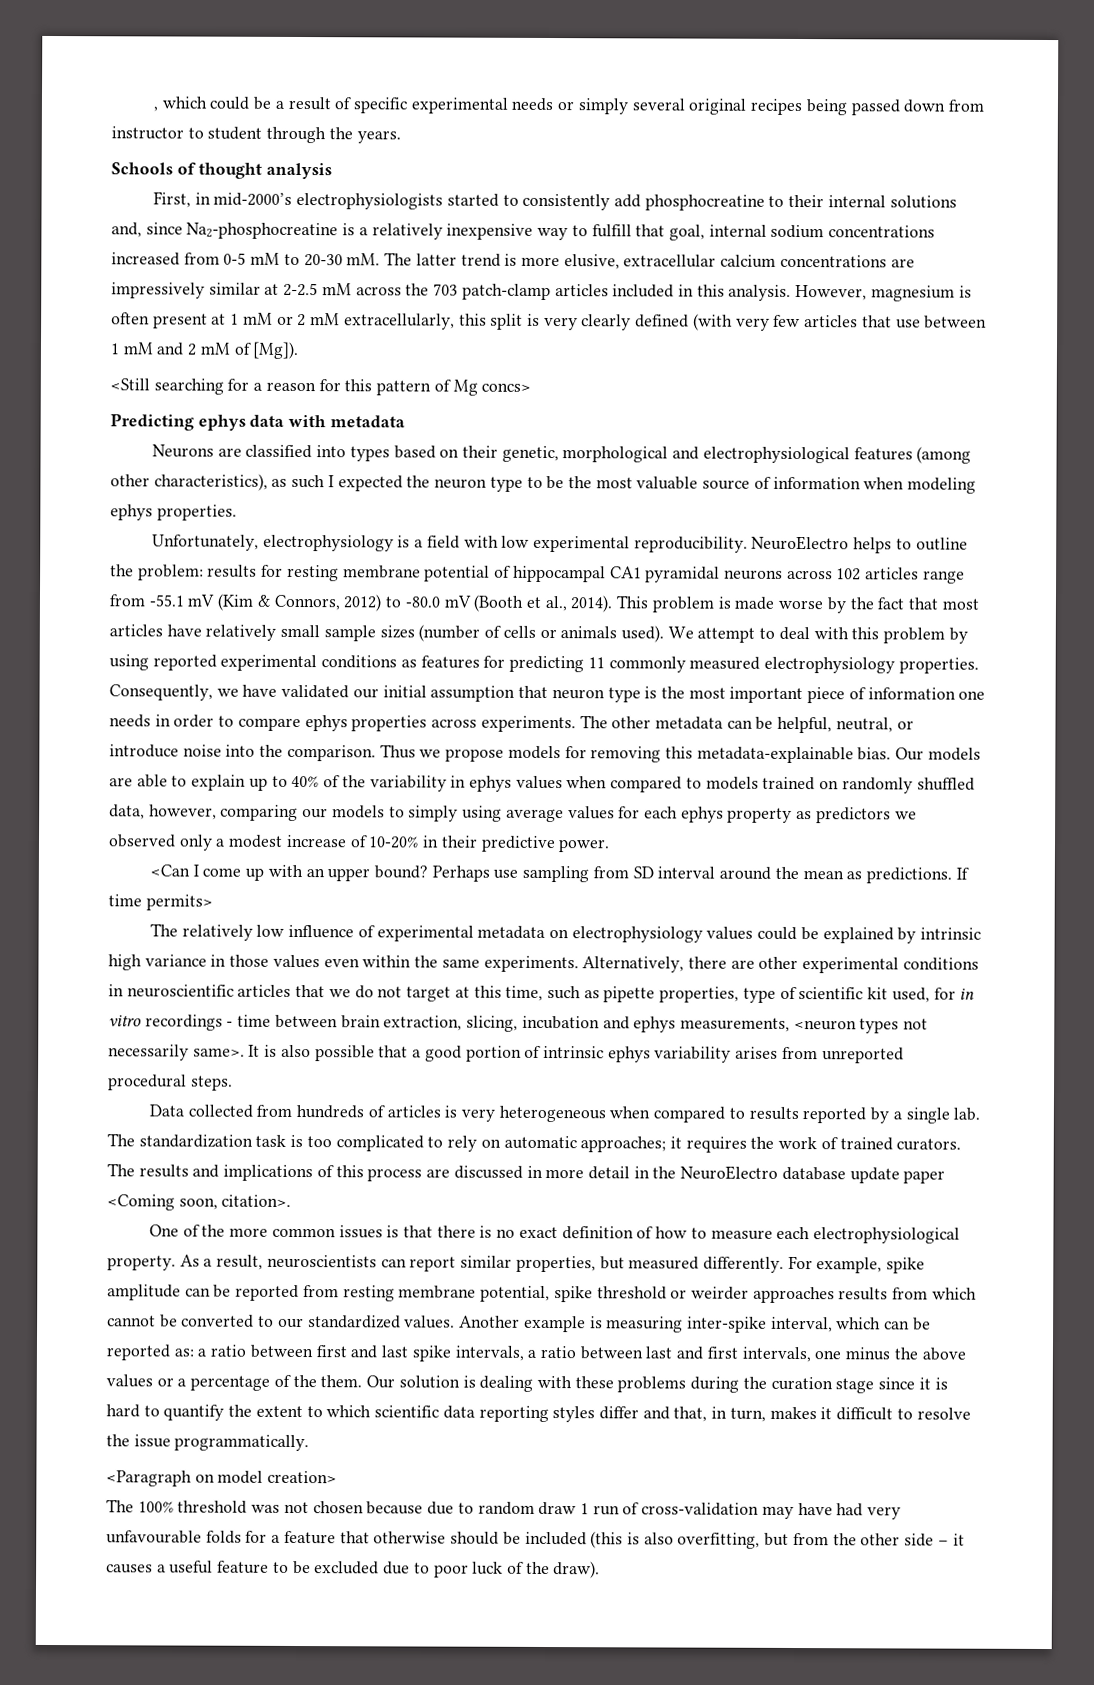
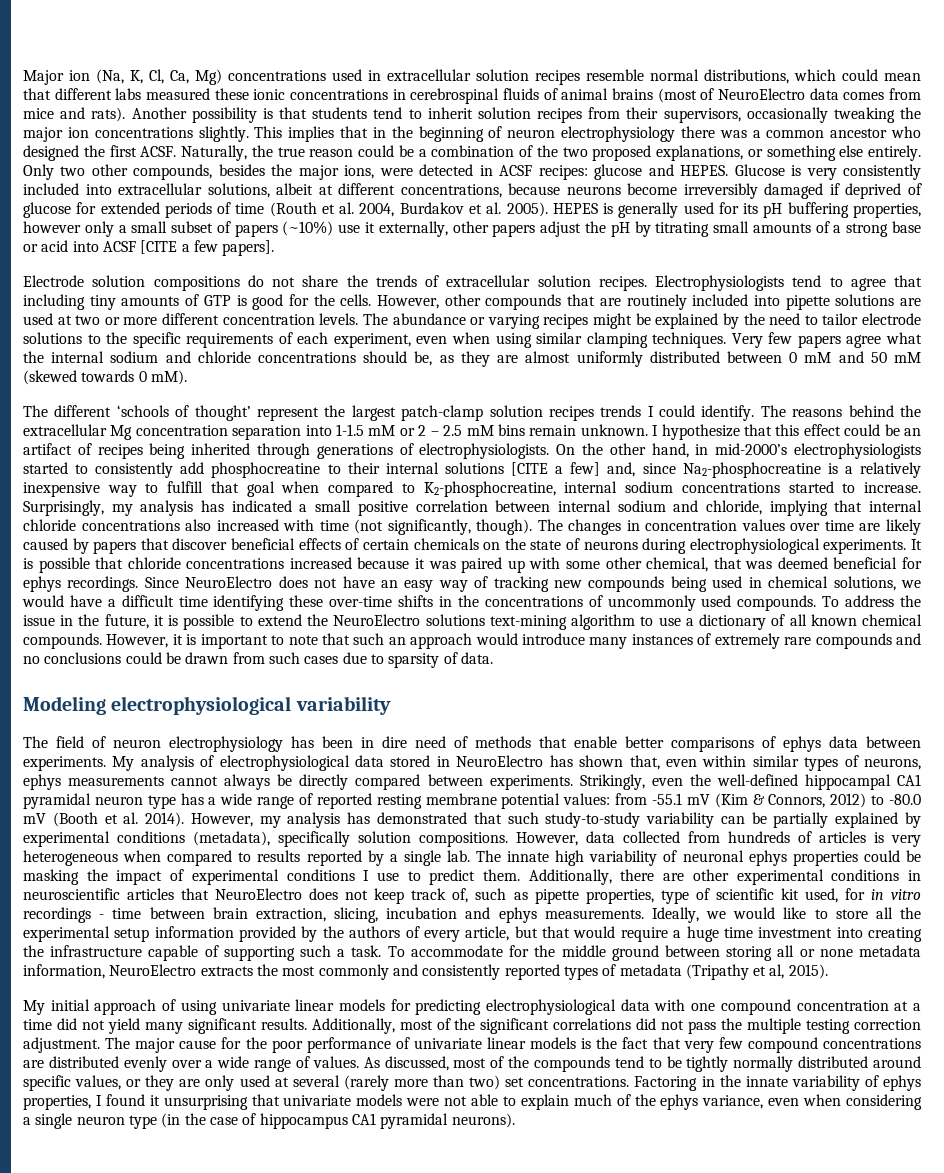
[152,96,984,116] [111,126,401,144] [111,162,333,180] [152,191,191,208] , which could be a result of specific experimental needs or simply several original recipes being passed down from instructor to student through the years. // Schools of thought analysis // First, -> [23,69,921,85] [23,88,921,104] [23,107,921,123] [23,126,922,142] [23,145,921,161] [23,164,922,180] [23,183,922,199] [23,202,921,218] [23,221,921,237] [23,240,275,256] [23,275,922,291] [23,294,922,310] [23,313,921,329] [23,332,922,348] [23,351,922,367] [23,370,187,385] [23,405,922,421] [23,424,921,440] [23,443,689,459] Major ion (Na, K, Cl, Ca, Mg) concentrations used in extracellular solution recipes resemble normal distributions, which could mean that different labs measured these ionic concentrations in cerebrospinal fluids of animal brains (most of NeuroElectro data comes from mice and rats). Another possibility is that students tend to inherit solution recipes from their supervisors, occasionally tweaking the major ion concentrations slightly. This implies that in the beginning of neuron electrophysiology there was a common ancestor who designed the first ACSF. Naturally, the true reason could be a combination of the two proposed explanations, or something else entirely. Only two other compounds, besides the major ions, were detected in ACSF recipes: glucose and HEPES. Glucose is very consistently included into extracellular solutions, albeit at different concentrations, because neurons become irreversibly damaged if deprived of glucose for extended periods of time (Routh et al. 2004, Burdakov et al. 2005). HEPES is generally used for its pH buffering properties, however only a small subset of papers (~10%) use it externally, other papers adjust the pH by titrating small amounts of a strong base or acid into ACSF [CITE a few papers]. // Electrode solution compositions do not share the trends of extracellular solution recipes. Electrophysiologists tend to agree that including tiny amounts of GTP is good for the cells. However, other compounds that are routinely included into pipette solutions are used at two or more different concentration levels. The abundance or varying recipes might be explained by the need to tailor electrode solutions to the specific requirements of each experiment, even when using similar clamping techniques. Very few papers agree what the internal sodium and chloride concentrations should be, as they are almost uniformly distributed between 0 mM and 50 mM (skewed towards 0 mM). // The different ‘schools of thought’ represent the largest patch-clamp solution recipes trends I could identify. The reasons behind the extracellular Mg concentration separation into 1-1.5 mM or 2 – 2.5 mM bins remain unknown. I hypothesize that this effect could be an artifact of recipes being inherited through generations of electrophysiologists. On the other hand,
(957, 202) none -> [511,462,601,476] [CITE a few]
[668,224,936,241] [111,252,915,270] [111,282,972,302] [111,312,988,331] [110,341,300,360] [110,378,532,396] [110,413,405,431] [151,444,972,464] [110,473,977,494] [110,504,237,521] [151,534,968,554] [110,564,965,584] goal, internal sodium concentrations increased from 0-5 mM to 20-30 mM. The latter trend is more elusive, extracellular calcium concentrations are impressively similar at 2-2.5 mM across the 703 patch-clamp articles included in this analysis. However, magnesium is often present at 1 mM or 2 mM extracellularly, this split is very clearly defined (with very few articles that use between 1 mM and 2 mM of [Mg]). // <Still searching for a reason for this pattern of Mg concs> // Predicting ephys data with metadata // Neurons are classified into types based on their genetic, morphological and electrophysiological features (among other characteristics), as such I expected the neuron type to be the most valuable source of information when modeling ephys properties. // Unfortunately, electrophysiology is a field with low experimental reproducibility. NeuroElectro helps to outline the problem: results for resting membrane potential of hippocampal CA1 pyramidal neurons across 102 articles range -> [246,481,922,497] [23,500,922,516] [23,519,921,535] [23,538,922,554] [23,557,922,573] [23,576,922,592] [22,595,922,611] [23,614,922,630] [23,633,922,649] [23,652,493,668] [23,696,391,715] [23,736,921,752] [23,755,921,771] [23,774,921,790] [23,793,611,809] goal when compared to K2-phosphocreatine, internal sodium concentrations started to increase. Surprisingly, my analysis has indicated a small positive correlation between internal sodium and chloride, implying that internal chloride concentrations also increased with time (not significantly, though). The changes in concentration values over time are likely caused by papers that discover beneficial effects of certain chemicals on the state of neurons during electrophysiological experiments. It is possible that chloride concentrations increased because it was paired up with some other chemical, that was deemed beneficial for ephys recordings. Since NeuroElectro does not have an easy way of tracking new compounds being used in chemical solutions, we would have a difficult time identifying these over-time shifts in the concentrations of uncommonly used compounds. To address the issue in the future, it is possible to extend the NeuroElectro solutions text-mining algorithm to use a dictionary of all known chemical compounds. However, it is important to note that such an approach would introduce many instances of extremely rare compounds and no conclusions could be drawn from such cases due to sparsity of data. // Modeling electrophysiological variability // The field of neuron electrophysiology has been in dire need of methods that enable better comparisons of ephys data between experiments. My analysis of electrophysiological data stored in NeuroElectro has shown that, even within similar types of neurons, ephys measurements cannot always be directly compared between experiments. Strikingly, even the well-defined hippocampal CA1 pyramidal neuron type has a wide range of reported resting membrane potential values:
[544,595,979,614] [109,624,968,644] [109,654,979,674] [109,684,986,704] [109,714,914,734] [109,744,981,764] [109,774,975,794] [109,804,917,824] [108,834,611,853] [149,864,969,884] [108,894,213,911] [149,923,982,944] [108,954,685,973] al., 2014). This problem is made worse by the fact that most articles have relatively small sample sizes (number of cells or animals used). We attempt to deal with this problem by using reported experimental conditions as features for predicting 11 commonly measured electrophysiology properties. Consequently, we have validated our initial assumption that neuron type is the most important piece of information one needs in order to compare ephys properties across experiments. The other metadata can be helpful, neutral, or introduce noise into the comparison. Thus we propose models for removing this metadata-explainable bias. Our models are able to explain up to 40% of the variability in ephys values when compared to models trained on randomly shuffled data, however, comparing our models to simply using average values for each ephys property as predictors we observed only a modest increase of 10-20% in their predictive power. // <Can I come up with an upper bound? Perhaps use sampling from SD interval around the mean as predictions. If time permits> // The relatively low influence of experimental metadata on electrophysiology values could be explained by intrinsic high variance in those values even within the same experiments. Alternatively, -> [123,812,922,828] [23,831,921,847] [23,850,922,866] [23,869,612,885] al. 2014). However, my analysis has demonstrated that such study-to-study variability can be partially explained by experimental conditions (metadata), specifically solution compositions. However, data collected from hundreds of articles is very heterogeneous when compared to results reported by a single lab. The innate high variability of neuronal ephys properties could be masking the impact of experimental conditions I use to predict them. Additionally,
[328,985,544,1002] we do not target at this time, -> [215,888,469,904] NeuroElectro does not keep track of,
[679,1017,929,1034] [108,1044,904,1064] [108,1074,233,1091] [148,1104,981,1124] [107,1133,962,1153] [107,1163,946,1184] [107,1194,292,1211] [148,1224,960,1244] [107,1254,926,1274] [107,1284,977,1304] [107,1314,931,1333] [106,1344,966,1363] [106,1374,948,1394] [106,1404,971,1423] [106,1434,310,1452] [106,1470,338,1487] [106,1499,902,1520] [106,1530,965,1549] [106,1560,601,1579] measurements, <neuron types not necessarily same>. It is also possible that a good portion of intrinsic ephys variability arises from unreported procedural steps. // Data collected from hundreds of articles is very heterogeneous when compared to results reported by a single lab. The standardization task is too complicated to rely on automatic approaches; it requires the work of trained curators. The results and implications of this process are discussed in more detail in the NeuroElectro database update paper <Coming soon, citation>. // One of the more common issues is that there is no exact definition of how to measure each electrophysiological property. As a result, neuroscientists can report similar properties, but measured differently. For example, spike amplitude can be reported from resting membrane potential, spike threshold or weirder approaches results from which cannot be converted to our standardized values. Another example is measuring inter-spike interval, which can be reported as: a ratio between first and last spike intervals, a ratio between last and first intervals, one minus the above values or a percentage of the them. Our solution is dealing with these problems during the curation stage since it is hard to quantify the extent to which scientific data reporting styles differ and that, in turn, makes it difficult to resolve the issue programmatically. // <Paragraph on model creation> // The 100% threshold was not chosen because due to random draw 1 run of cross-validation may have had very unfavourable folds for a feature that otherwise should be included (this is also overfitting, but from the other side – it causes a useful feature to be excluded due to poor luck of the draw). -> [544,907,921,923] [23,926,922,942] [23,945,922,961] [23,964,828,980] [23,999,922,1015] [23,1018,921,1034] [23,1037,922,1053] [23,1056,921,1072] [23,1075,921,1091] [23,1094,922,1110] [23,1113,515,1129] measurements. Ideally, we would like to store all the experimental setup information provided by the authors of every article, but that would require a huge time investment into creating the infrastructure capable of supporting such a task. To accommodate for the middle ground between storing all or none metadata information, NeuroElectro extracts the most commonly and consistently reported types of metadata (Tripathy et al, 2015). // My initial approach of using univariate linear models for predicting electrophysiological data with one compound concentration at a time did not yield many significant results. Additionally, most of the significant correlations did not pass the multiple testing correction adjustment. The major cause for the poor performance of univariate linear models is the fact that very few compound concentrations are distributed evenly over a wide range of values. As discussed, most of the compounds tend to be tightly normally distributed around specific values, or they are only used at several (rarely more than two) set concentrations. Factoring in the innate variability of ephys properties, I found it unsurprising that univariate models were not able to explain much of the ephys variance, even when considering a single neuron type (in the case of hippocampus CA1 pyramidal neurons).

